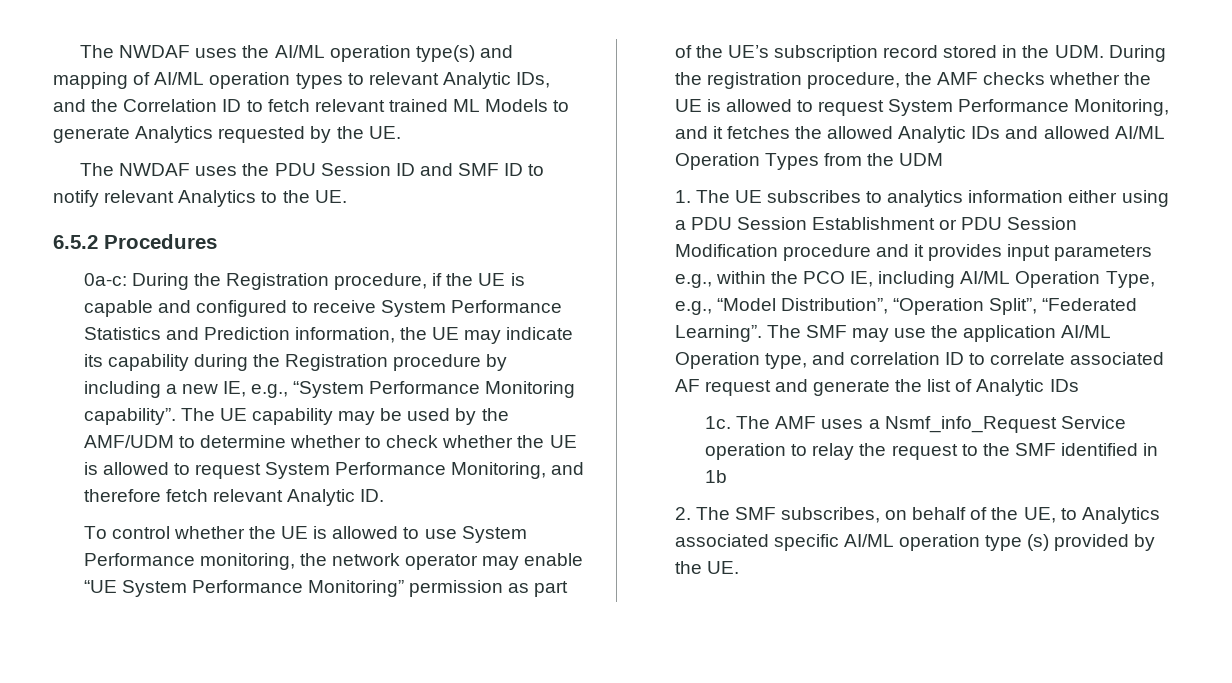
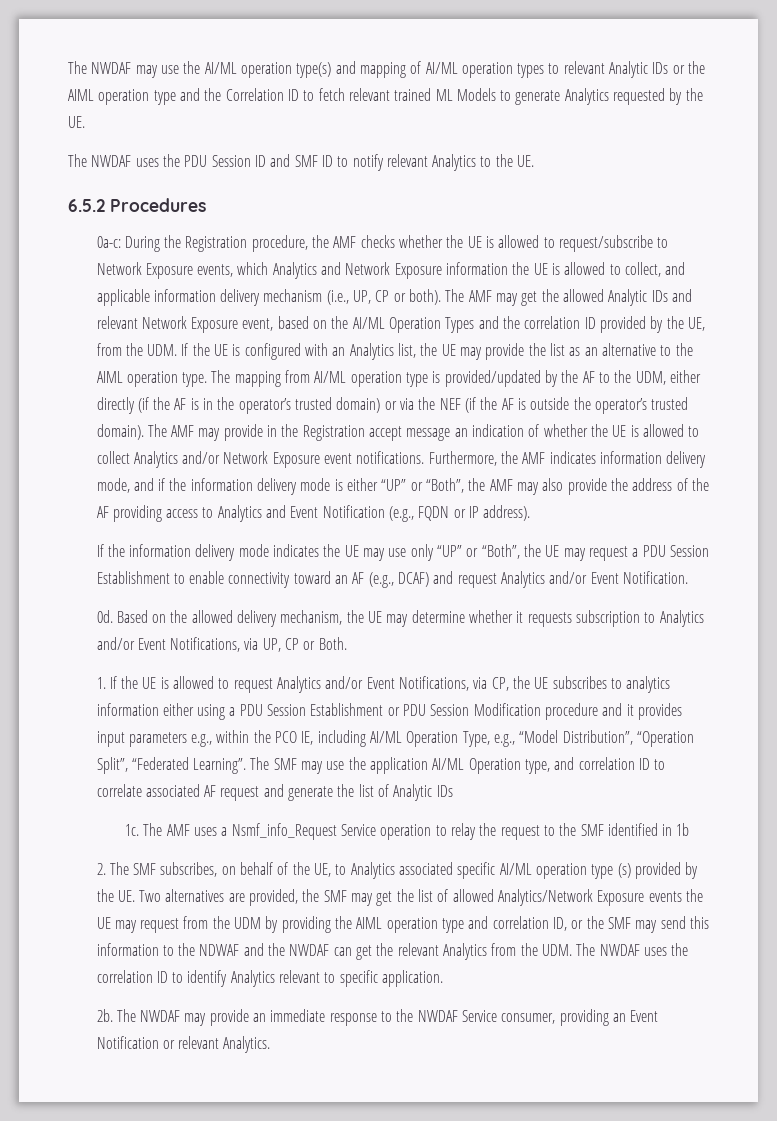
[80,45,238,58] The NWDAF uses -> [68,61,179,78] The NWDAF may use
[516,72,551,88] IDs, -> [652,61,706,74] [68,89,176,105] IDs or the AIML operation type
[432,273,525,286] [83,300,563,317] [83,327,574,344] [83,354,508,371] [83,381,576,398] [83,408,509,425] [83,435,577,448] [83,462,585,479] [83,489,385,506] [83,526,527,543] [83,553,584,570] [83,580,569,597] [674,45,1166,62] [674,72,900,89] if the UE is capable and configured to receive System Performance Statistics and Prediction information, the UE may indicate its capability during the Registration procedure by including a new IE, e.g., “System Performance Monitoring capability”. The UE capability may be used by the AMF/UDM to determine whether to check whether the UE is allowed to request System Performance Monitoring, and therefore fetch relevant Analytic ID. // To control whether the UE is allowed to use System Performance monitoring, the network operator may enable “UE System Performance Monitoring” permission as part of the UE’s subscription record stored in the UDM. During the registration procedure, -> (308, 243) none
[818,99,1170,116] [674,126,790,139] request System Performance Monitoring, and it fetches -> [559,235,669,252] [96,262,686,279] [96,289,538,306] request/subscribe to Network Exposure events, which Analytics and Network Exposure information the UE is allowed to collect, and applicable information delivery mechanism (i.e., UP, CP or both). The AMF may get
[1043,126,1165,139] [674,153,944,170] [674,190,730,203] allowed AI/ML Operation Types from the UDM // 1. The -> [96,316,705,333] [96,343,693,360] [96,370,701,387] [96,397,689,414] [96,424,700,441] [96,451,707,468] [96,478,709,495] [96,505,531,522] [96,544,709,561] [96,571,689,588] [96,610,704,627] [96,637,347,652] [96,676,530,693] relevant Network Exposure event, based on the AI/ML Operation Types and the correlation ID provided by the UE, from the UDM. If the UE is configured with an Analytics list, the UE may provide the list as an alternative to the AIML operation type. The mapping from AI/ML operation type is provided/updated by the AF to the UDM, either directly (if the AF is in the operator’s trusted domain) or via the NEF (if the AF is outside the operator’s trusted domain). The AMF may provide in the Registration accept message an indication of whether the UE is allowed to collect Analytics and/or Network Exposure event notifications. Furthermore, the AMF indicates information delivery mode, and if the information delivery mode is either “UP” or “Both”, the AMF may also provide the address of the AF providing access to Analytics and Event Notification (e.g., FQDN or IP address). // If the information delivery mode indicates the UE may use only “UP” or “Both”, the UE may request a PDU Session Establishment to enable connectivity toward an AF (e.g., DCAF) and request Analytics and/or Event Notification. // 0d. Based on the allowed delivery mechanism, the UE may determine whether it requests subscription to Analytics and/or Event Notifications, via UP, CP or Both. // 1. If the UE is allowed to request Analytics and/or Event Notifications, via CP, the
(739, 567) none -> [139,889,703,906] [96,916,709,933] [96,943,689,960] [96,970,444,987] [96,1009,659,1026] [96,1036,271,1053] Two alternatives are provided, the SMF may get the list of allowed Analytics/Network Exposure events the UE may request from the UDM by providing the AIML operation type and correlation ID, or the SMF may send this information to the NDWAF and the NWDAF can get the relevant Analytics from the UDM. The NWDAF uses the correlation ID to identify Analytics relevant to specific application. // 2b. The NWDAF may provide an immediate response to the NWDAF Service consumer, providing an Event Notification or relevant Analytics.

